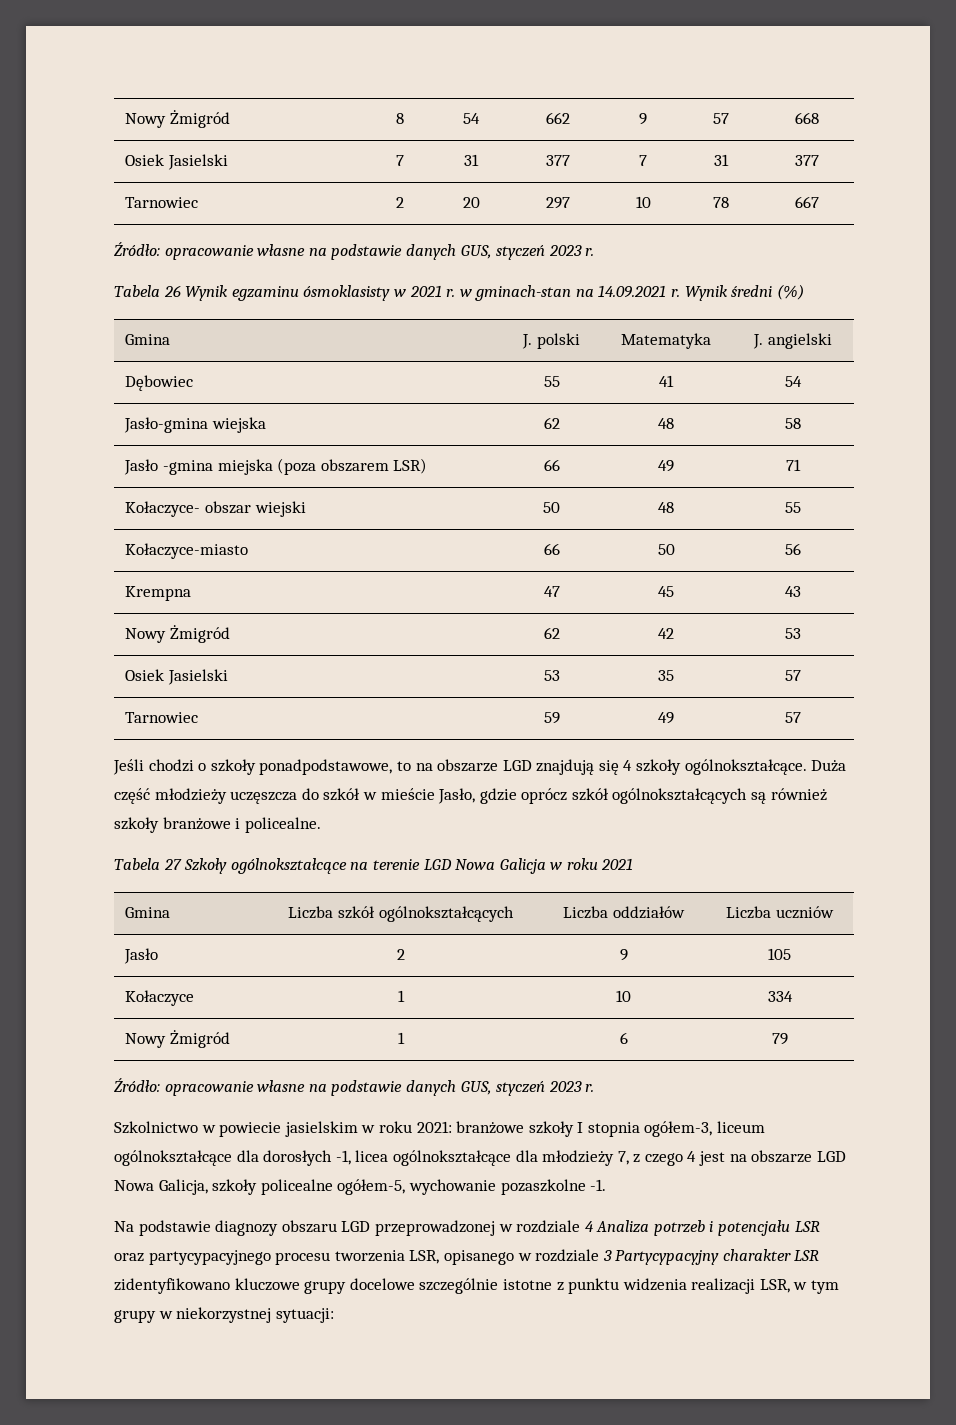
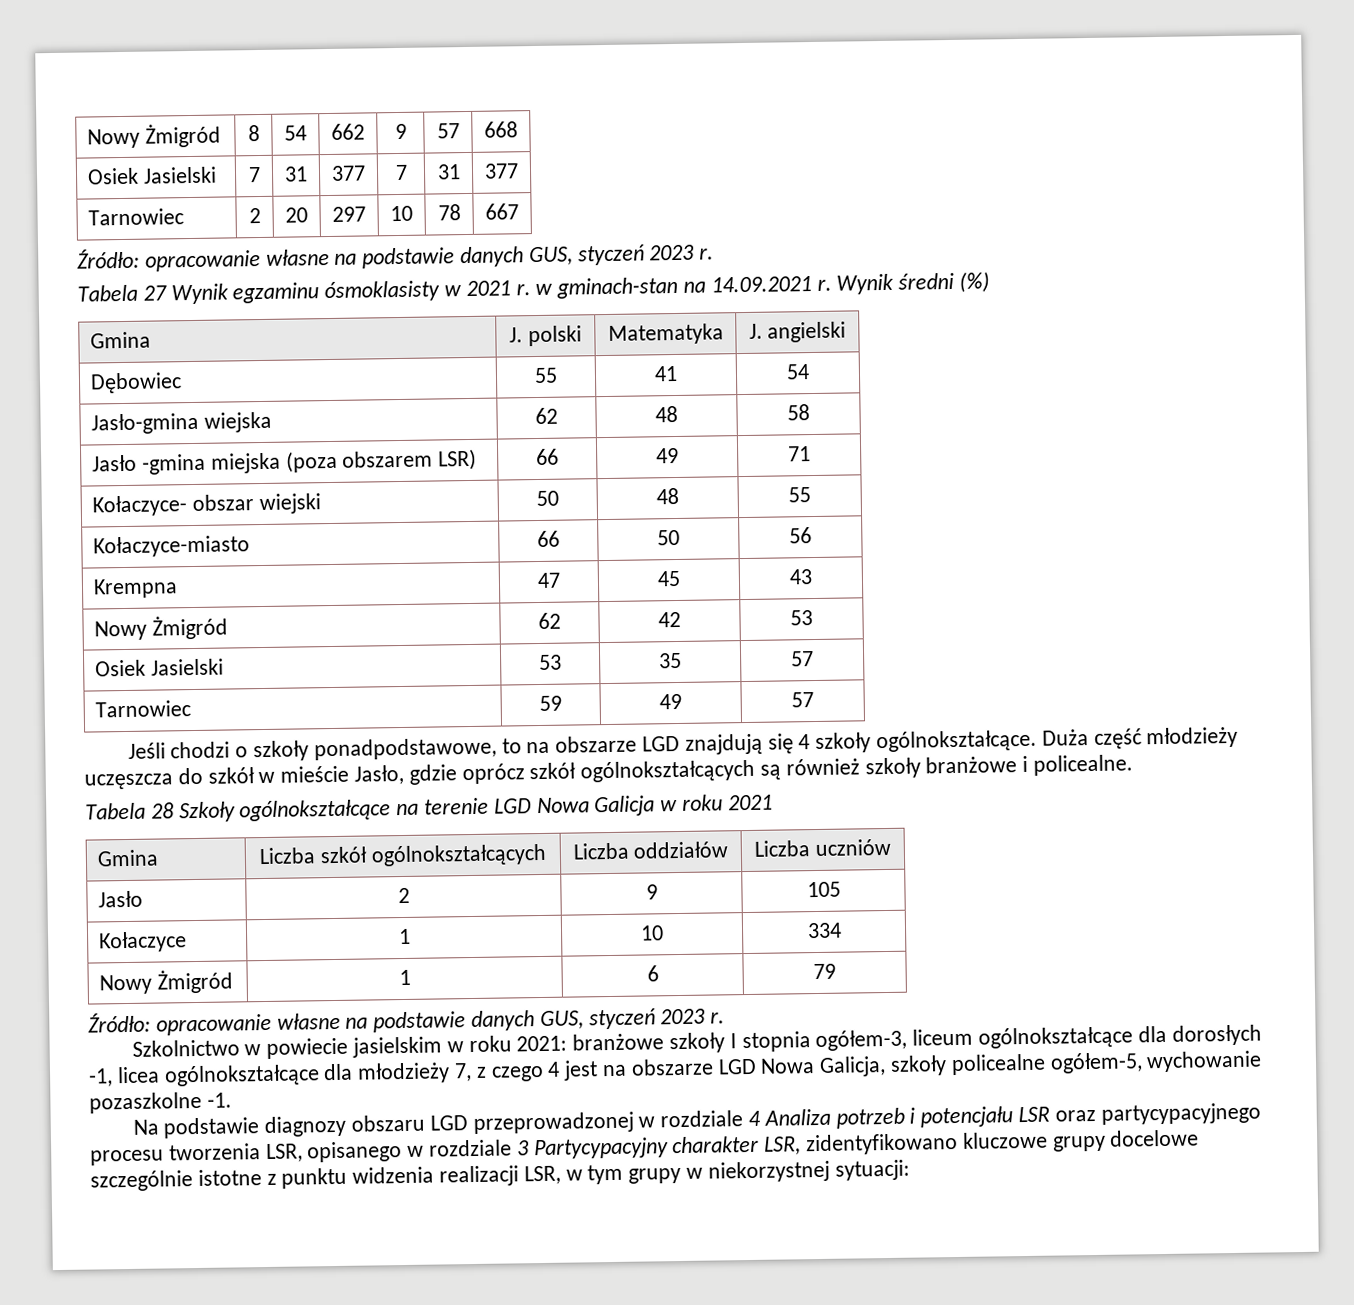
[163,285,181,297] 26 -> [142,285,167,301] 27
[163,859,182,870] 27 -> [150,802,174,819] 28
[794,1250,820,1261] LSR -> [764,1136,802,1155] LSR,

